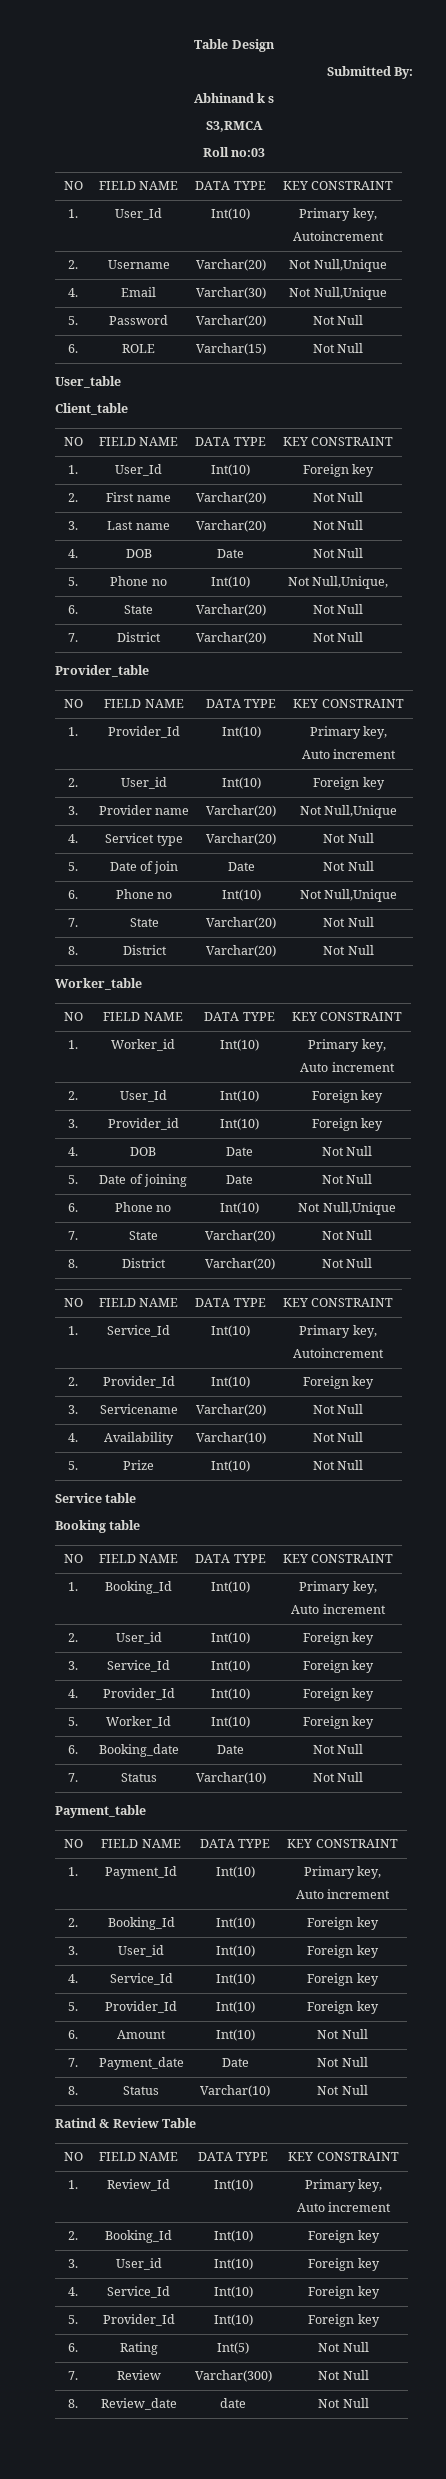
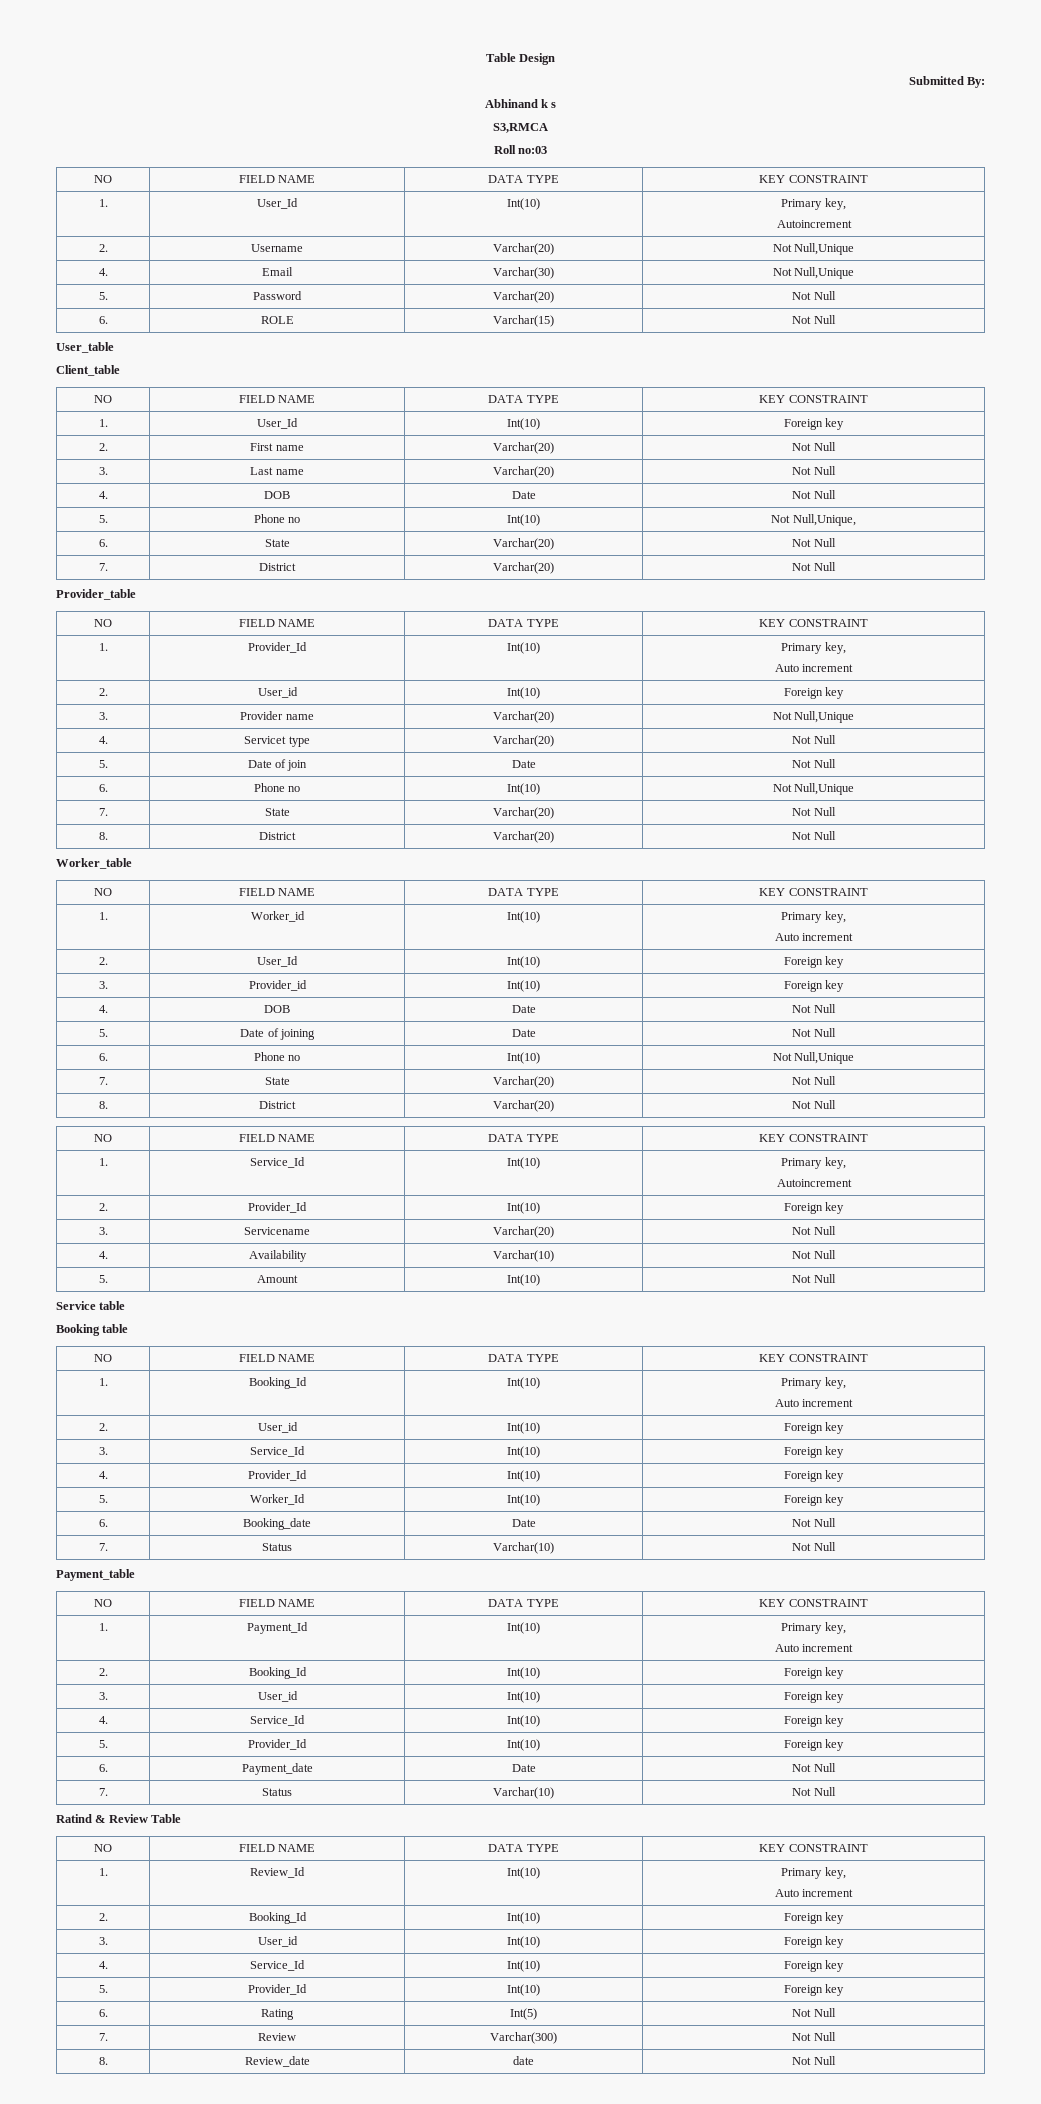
[123,1460,154,1470] Prize -> [257,1275,298,1283] Amount
[117,2030,166,2039] [215,2029,255,2041] [317,2029,368,2039] [68,2058,78,2067] | Amount | Int(10) | Not Null // 7. -> (108, 1768) none
[68,2086,78,2095] 8. -> [98,1788,108,1796] 7.

